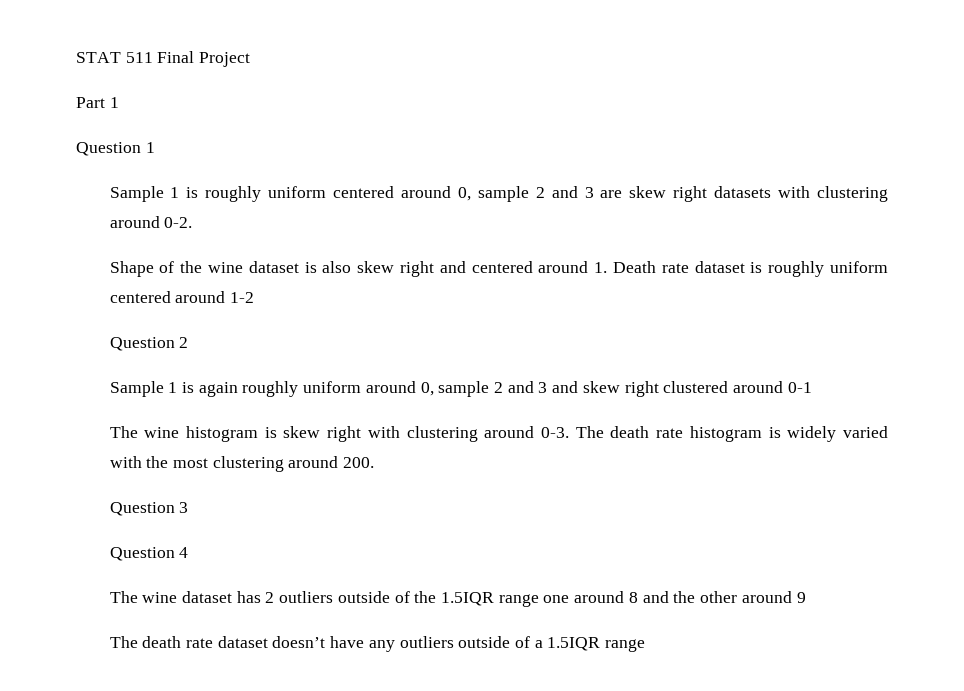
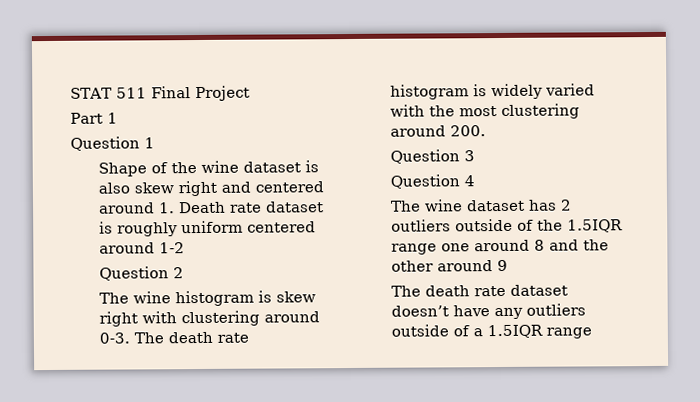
[109,186,889,202] [109,216,193,228] // Sample 1 is roughly uniform centered around 0, sample 2 and 3 are skew right datasets with clustering around 0-2. -> (155, 143) none
[109,381,812,397] // Sample 1 is again roughly uniform around 0, sample 2 and 3 and skew right clustered around 0-1 -> (185, 273) none

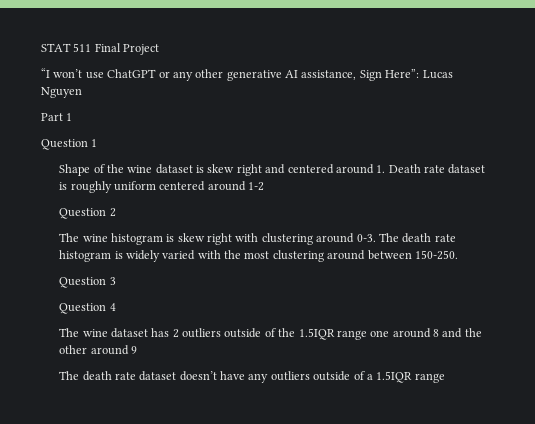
(250, 93) none -> [41,68,453,81] [41,87,82,98] // “I won’t use ChatGPT or any other generative AI assistance, Sign Here”: Lucas Nguyen
[98,182,131,194] also -> (205, 169) none
[450,125,487,137] 200. -> [367,250,458,260] between 150-250.

